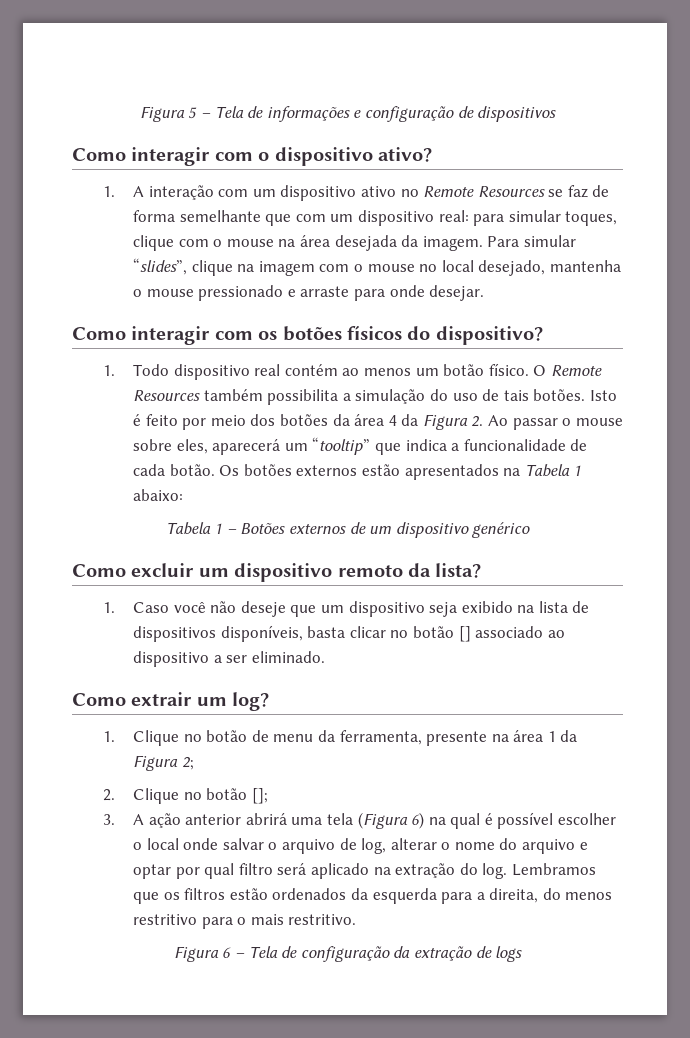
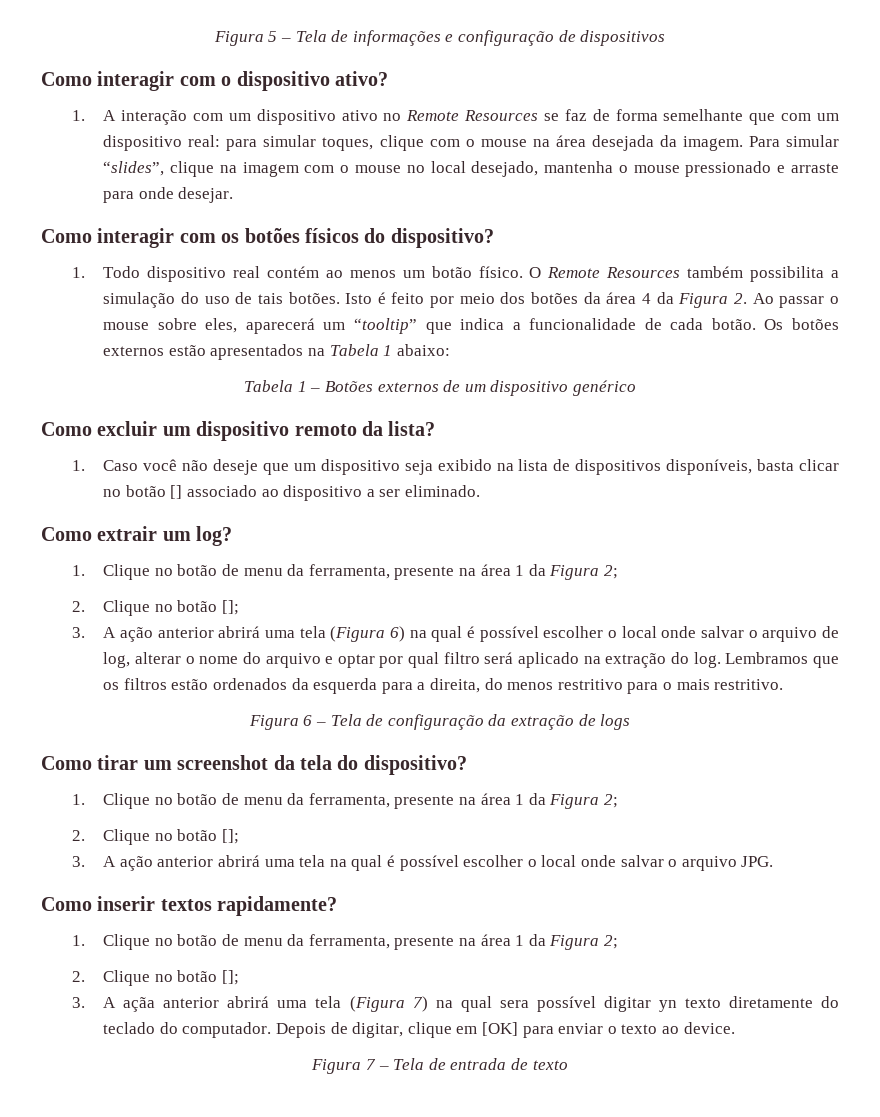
(523, 954) none -> [41,755,467,775] [72,793,618,809] [72,829,240,845] [72,855,774,871] [41,896,338,916] [72,934,618,950] [72,970,240,986] [72,996,840,1012] [103,1022,735,1038] [311,1058,568,1074] // Como tirar um screenshot da tela do dispositivo? // 1. Clique no botão de menu da ferramenta, presente na área 1 da Figura 2; // 2. Clique no botão []; // 3. A ação anterior abrirá uma tela na qual é possível escolher o local onde salvar o arquivo JPG. // Como inserir textos rapidamente? // 1. Clique no botão de menu da ferramenta, presente na área 1 da Figura 2; // 2. Clique no botão []; // 3. A açãa anterior abrirá uma tela (Figura 7) na qual sera possível digitar yn texto diretamente do teclado do computador. Depois de digitar, clique em [OK] para enviar o texto ao device. // Figura 7 – Tela de entrada de texto

